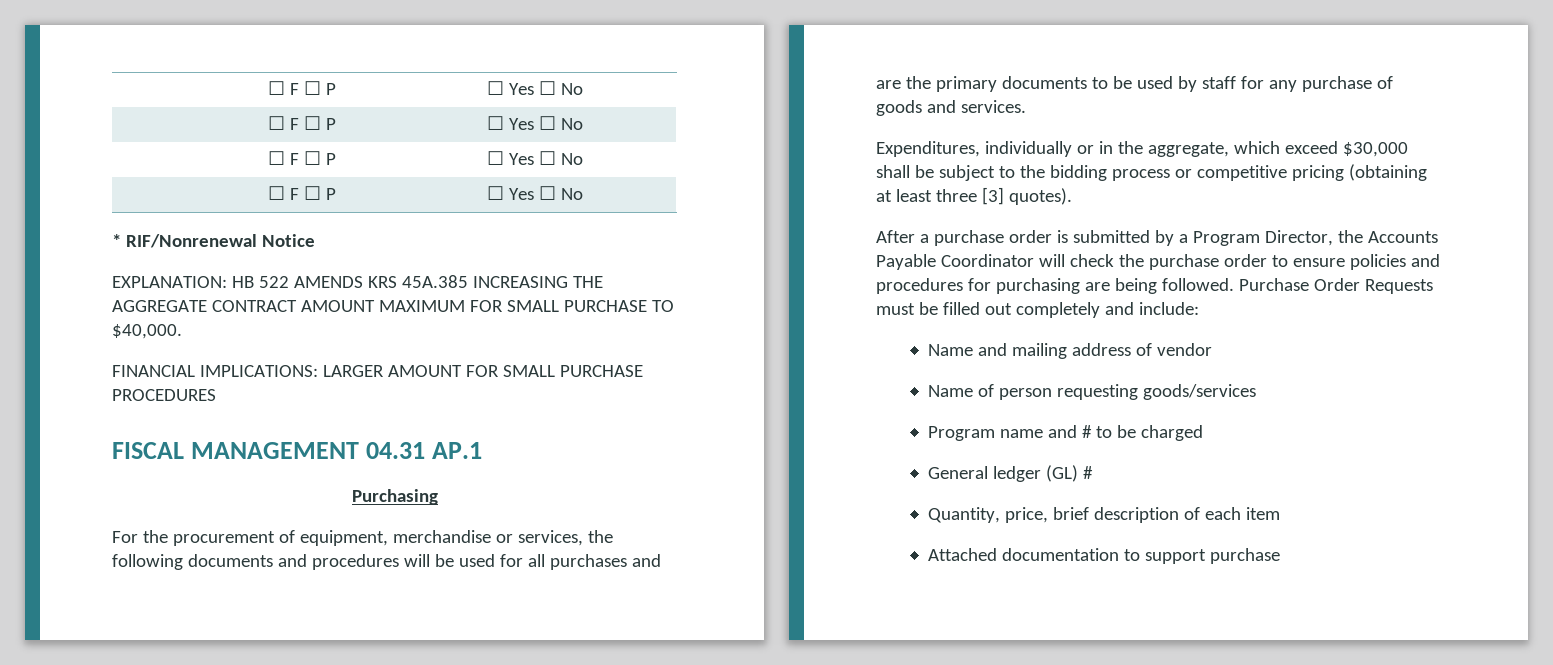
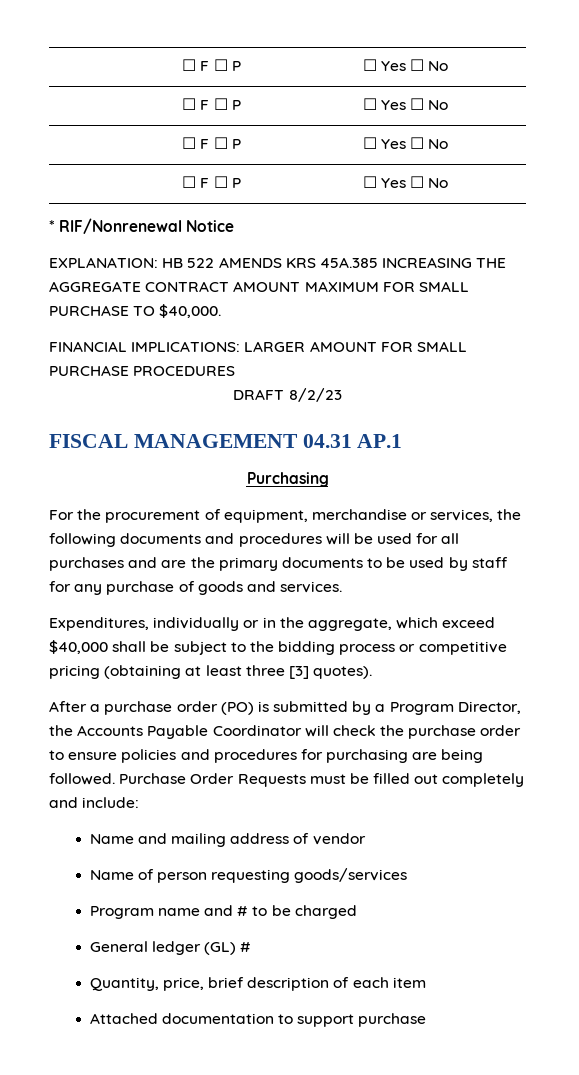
(216, 395) none -> [233,388,342,402] // DRAFT 8/2/23
[1342,142,1408,157] $30,000 -> [49,640,108,654] $40,000
(1052, 236) none -> [220,702,254,715] (PO)

